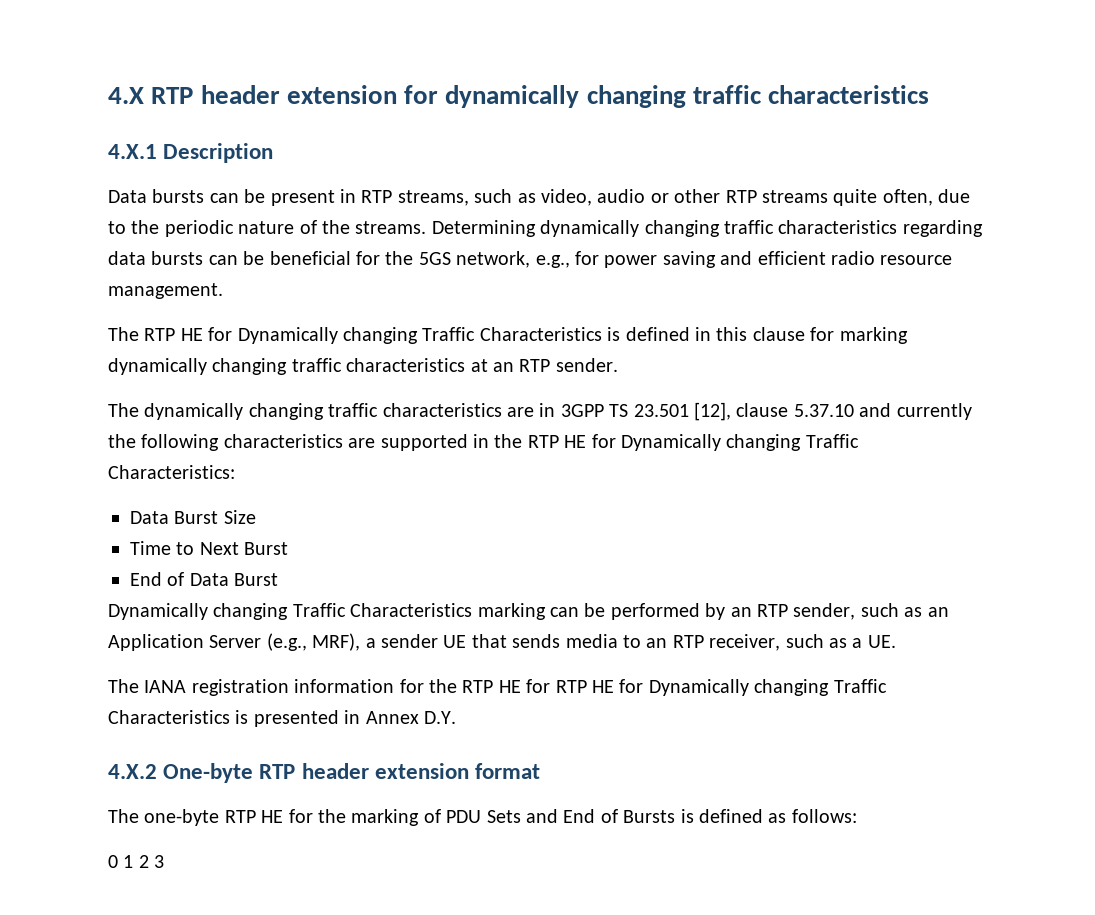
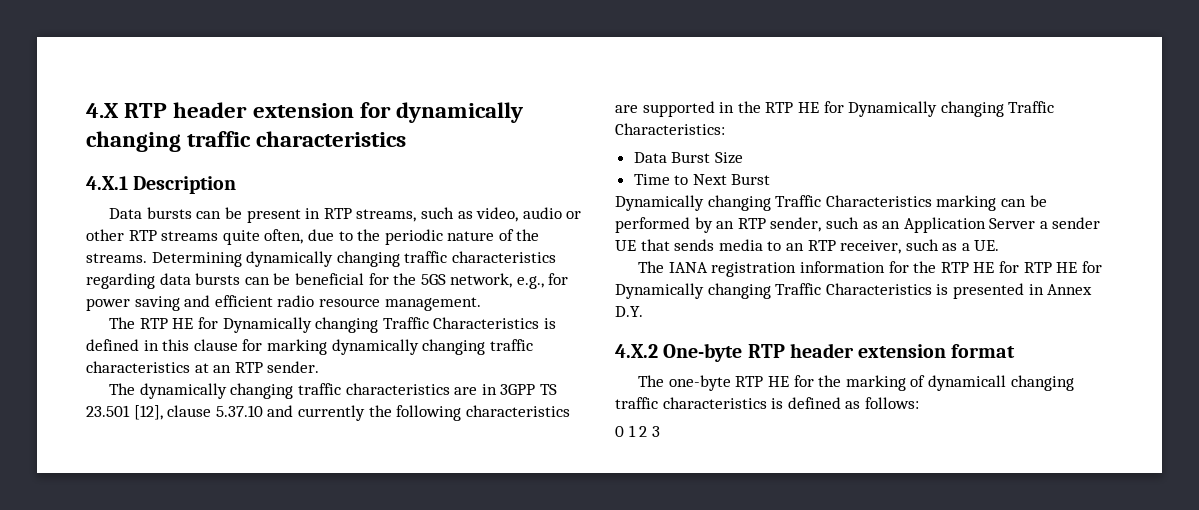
[130,572,279,586] // End of Data Burst -> (771, 179) none
[266,633,361,651] (e.g., MRF), -> (1036, 223) none
[446,809,676,823] PDU Sets and End of Bursts -> [927,375,1074,391] [615,397,767,409] dynamicall changing traffic characteristics

